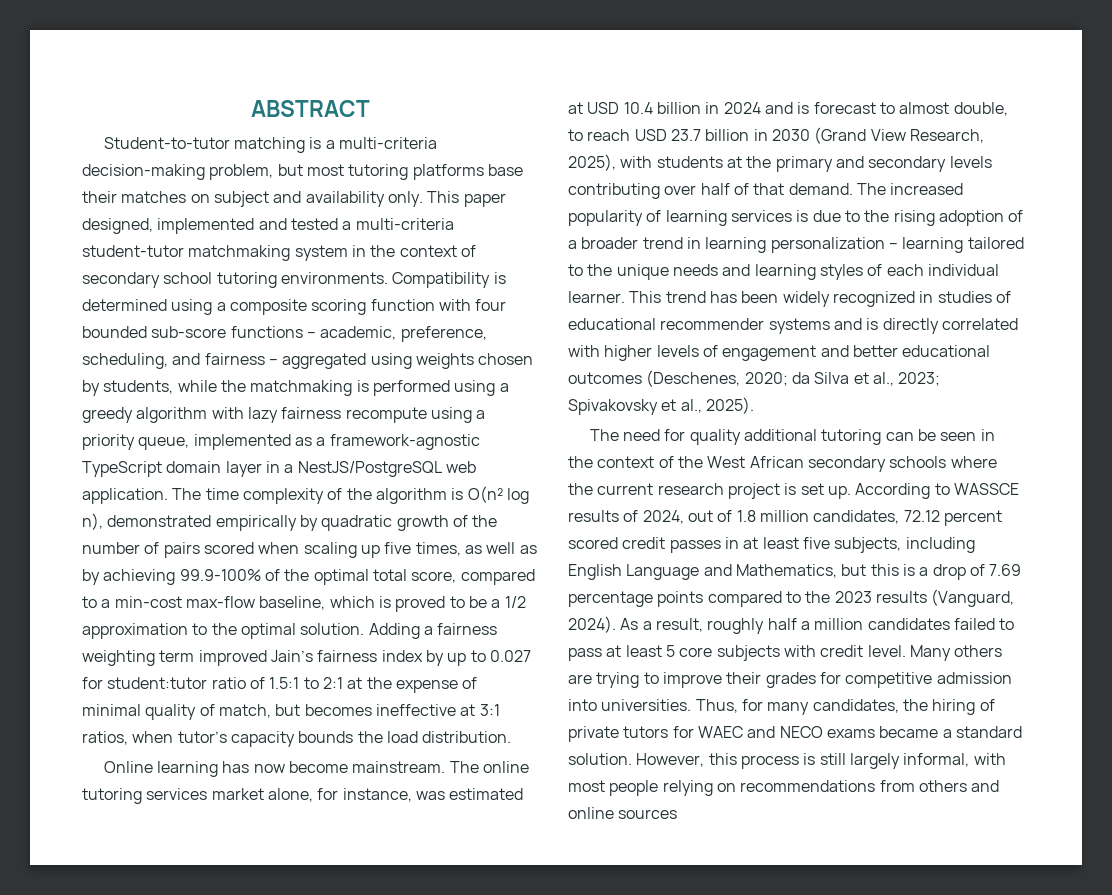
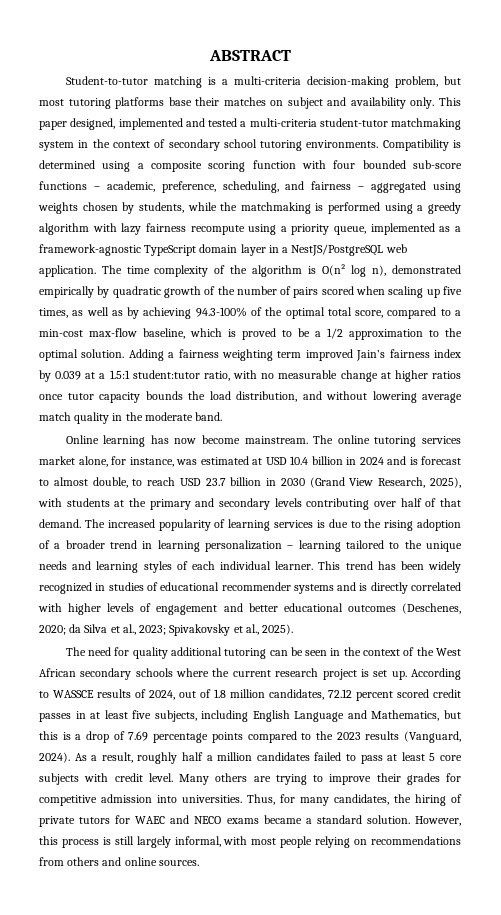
[179,569,261,581] 99.9-100% -> [195,307,247,317] 94.3-100%
[447,650,531,666] [82,677,478,693] [82,704,500,720] [82,731,512,747] up to 0.027 for student:tutor ratio of 1.5:1 to 2:1 at the expense of minimal quality of match, but becomes ineffective at 3:1 ratios, when tutor’s capacity bounds the load distribution. -> [55,370,461,382] [39,391,462,403] [39,412,223,424] 0.039 at a 1.5:1 student:tutor ratio, with no measurable change at higher ratios once tutor capacity bounds the load distribution, and without lowering average match quality in the moderate band.
[618,809,678,819] sources -> [158,860,199,866] sources.

